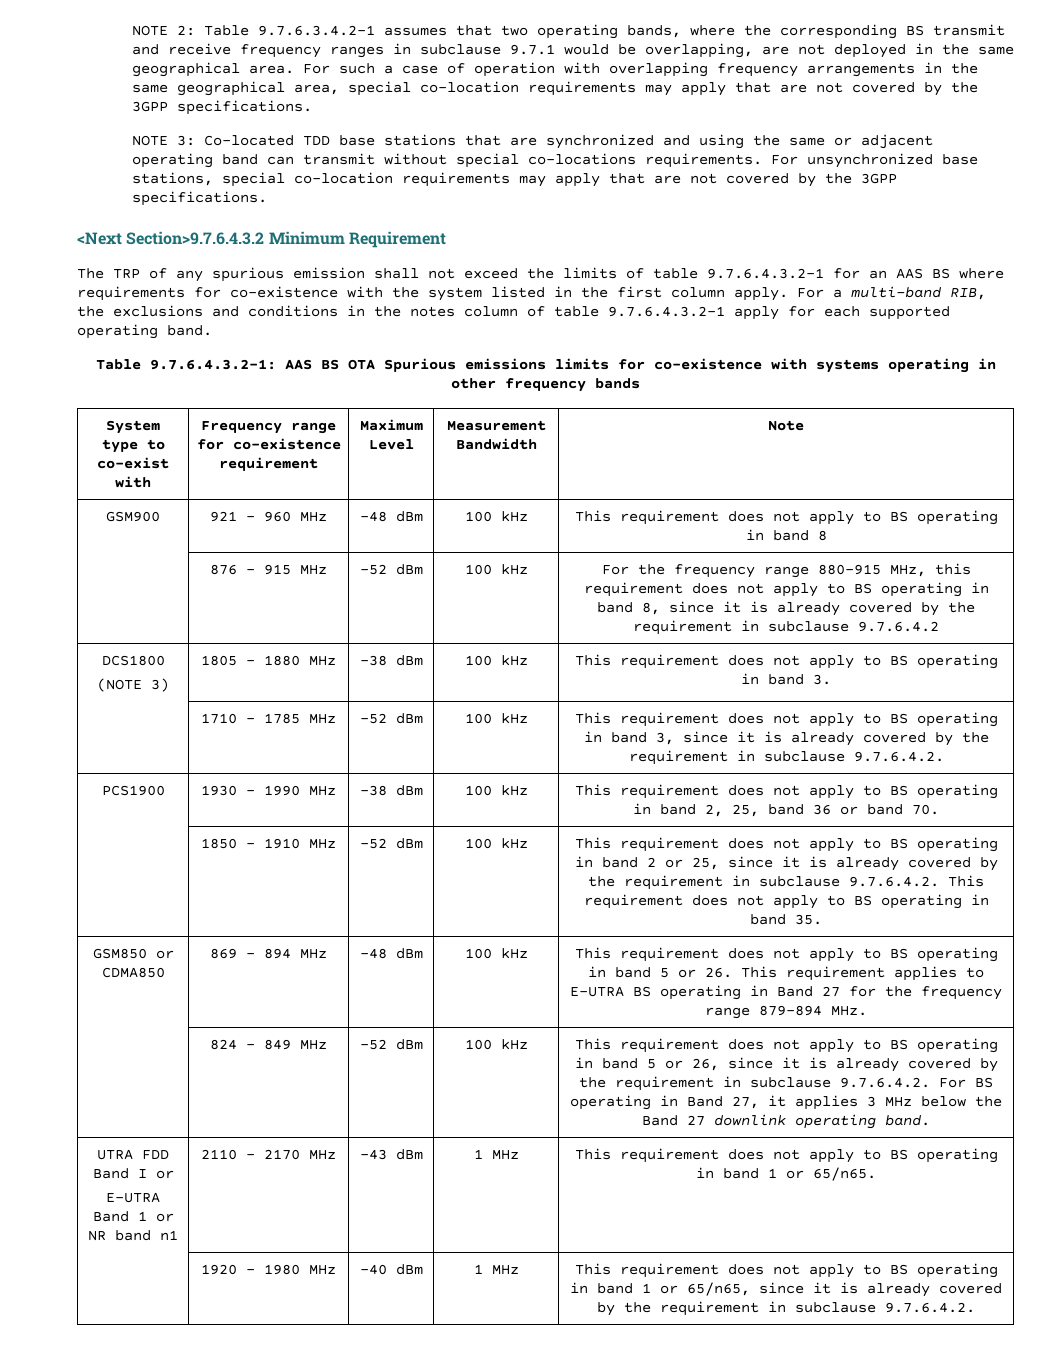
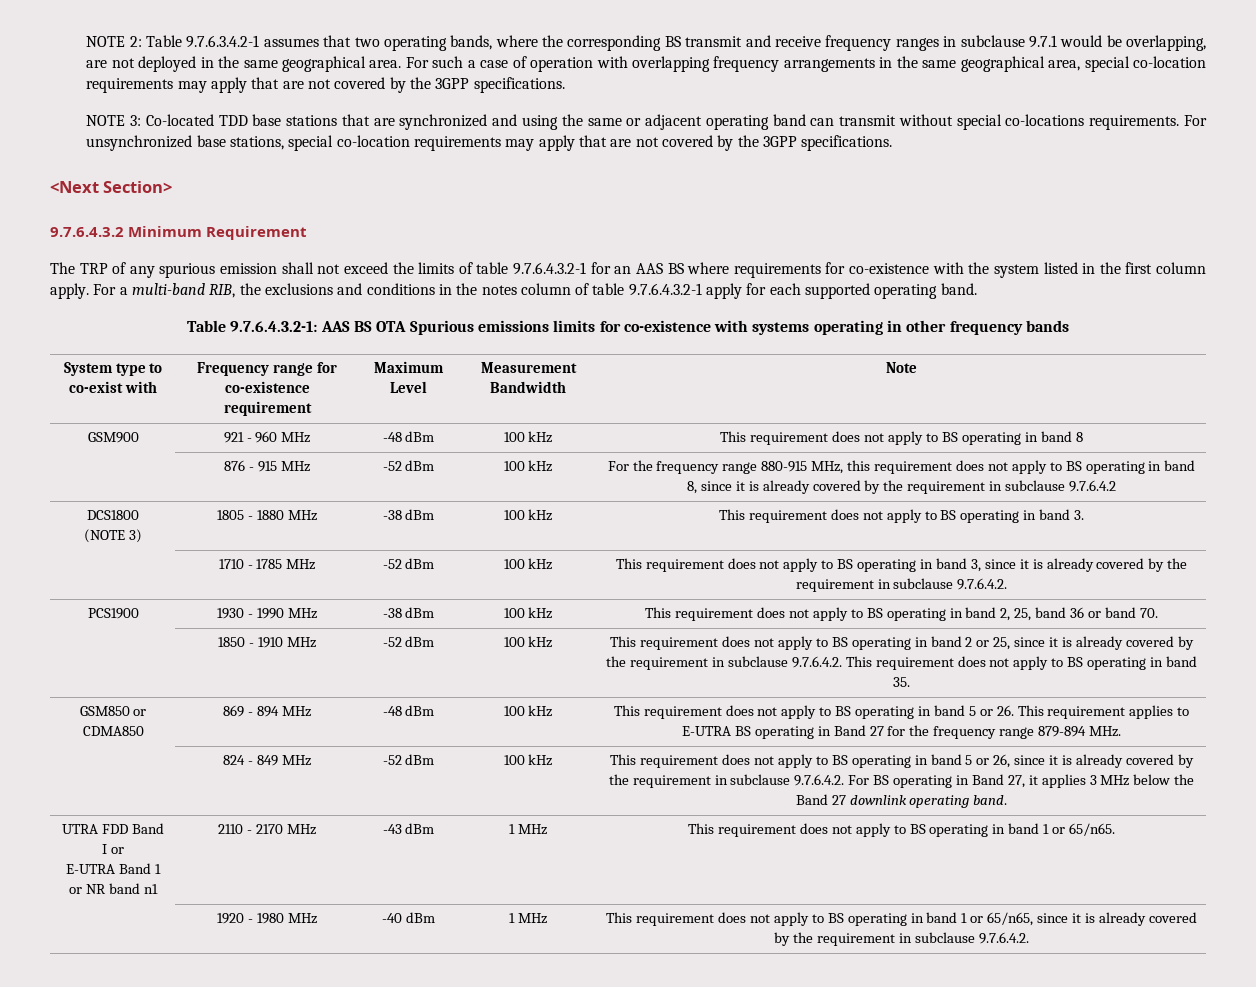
[126,231,265,245] Section>9.7.6.4.3.2 -> [103,181,173,193] [50,227,124,237] Section> // 9.7.6.4.3.2

